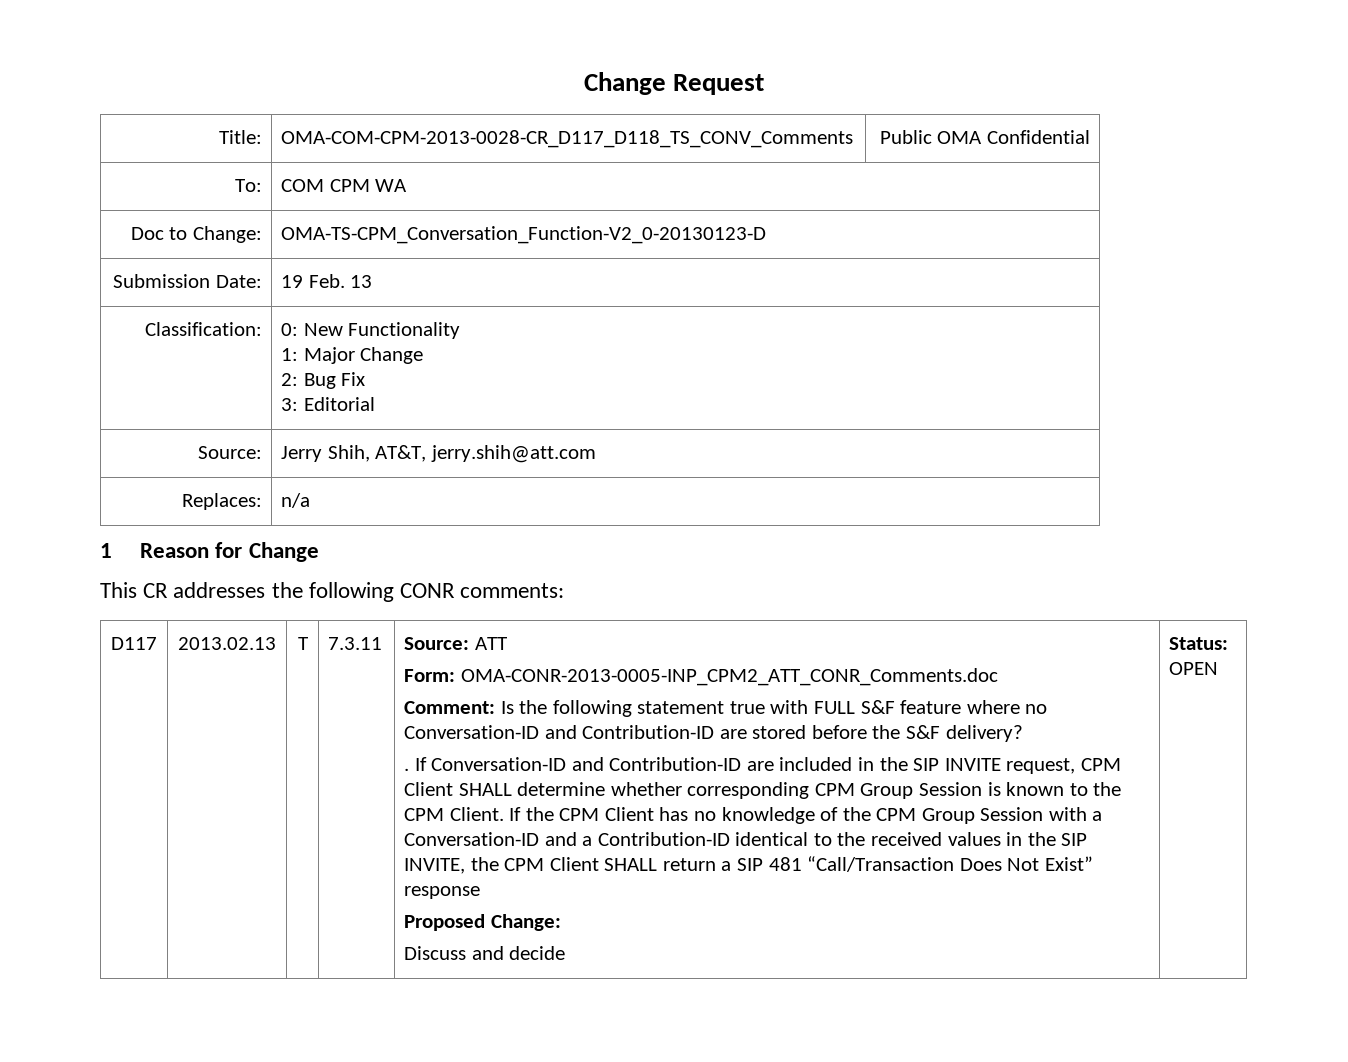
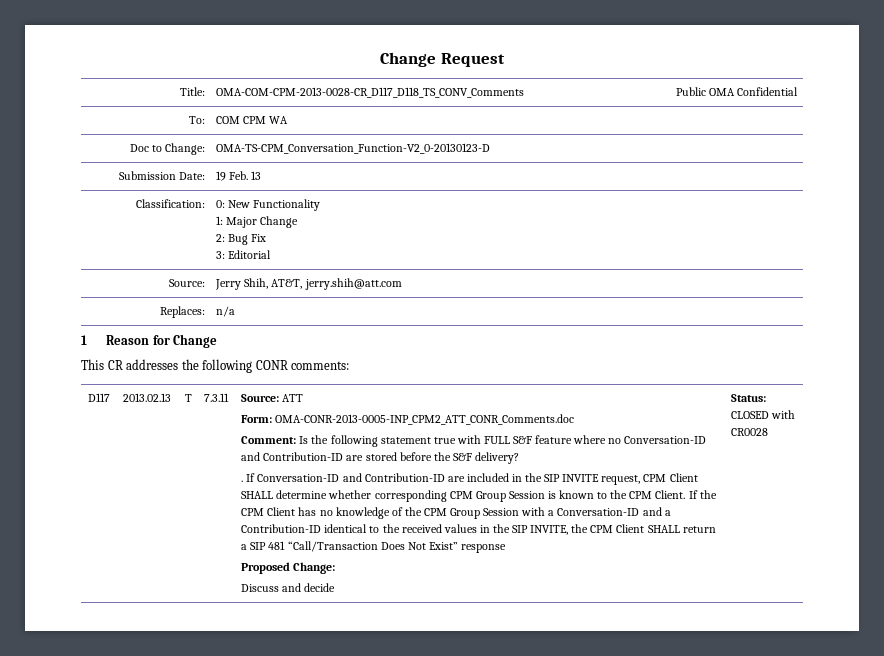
[1169,662,1219,675] OPEN -> [731,410,796,419] [731,428,769,436] CLOSED with CR0028

